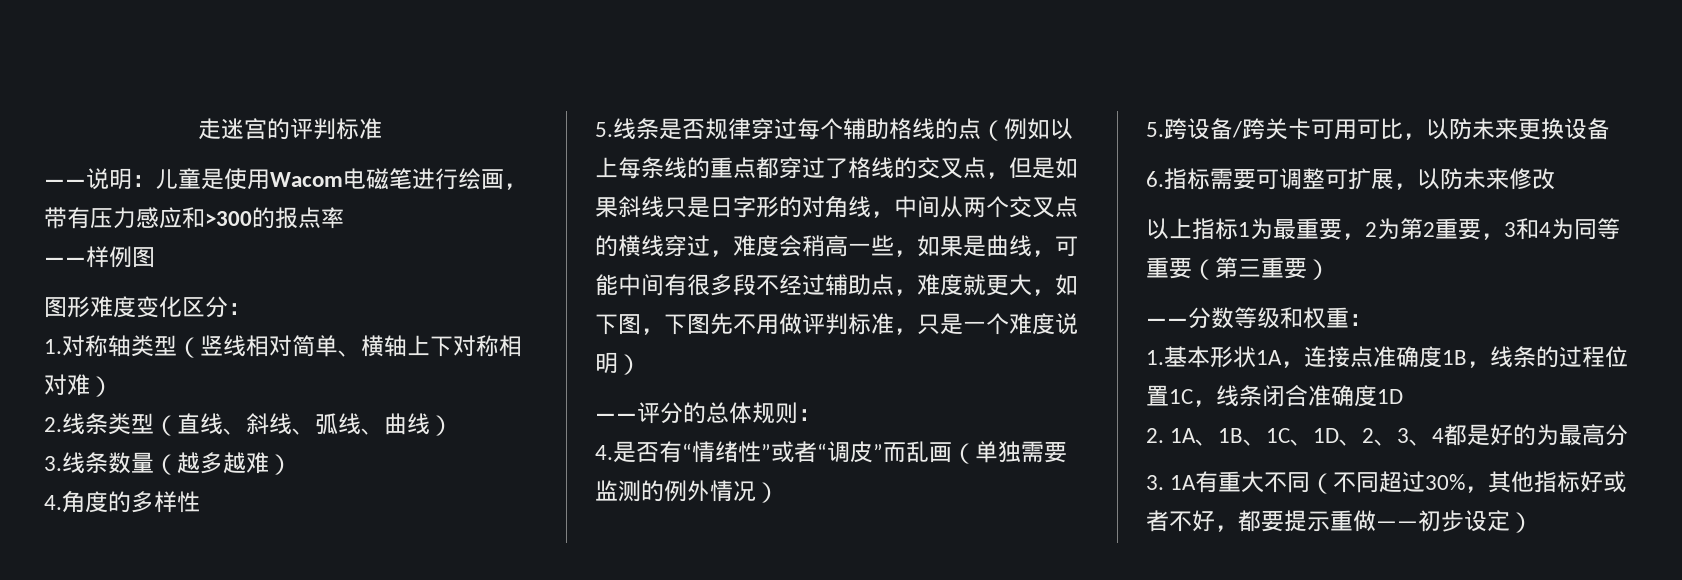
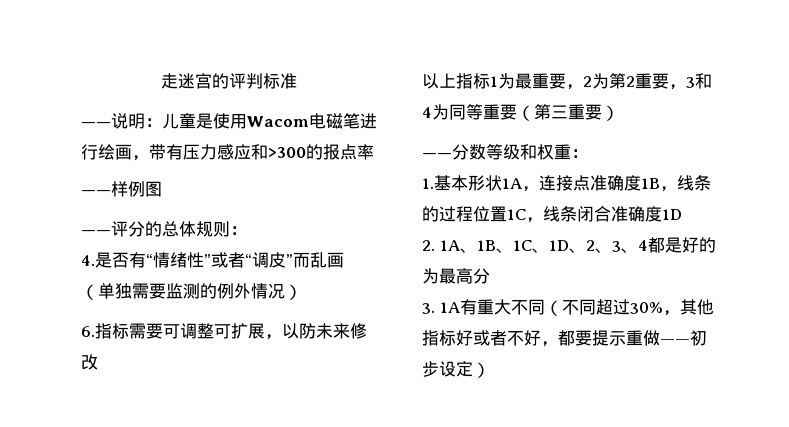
[44,296,251,318] [44,335,522,358] [44,374,113,397] [44,413,453,436] [44,452,292,475] [44,490,200,513] [595,118,1073,141] [595,157,1078,179] [595,195,1078,218] [595,235,1078,257] [595,274,1078,296] [595,313,1078,335] [595,352,641,375] // 图形难度变化区分： // 1.对称轴类型（竖线相对简单、横轴上下对称相对难） // 2.线条类型（直线、斜线、弧线、曲线） // 3.线条数量（越多越难） // 4.角度的多样性 // 5.线条是否规律穿过每个辅助格线的点（例如以上每条线的重点都穿过了格线的交叉点，但是如果斜线只是日字形的对角线，中间从两个交叉点的横线穿过，难度会稍高一些，如果是曲线，可能中间有很多段不经过辅助点，难度就更大，如下图，下图先不用做评判标准，只是一个难度说明） -> (162, 189) none
[1146,118,1610,140] // 5.跨设备/跨关卡可用可比，以防未来更换设备 -> (302, 292) none

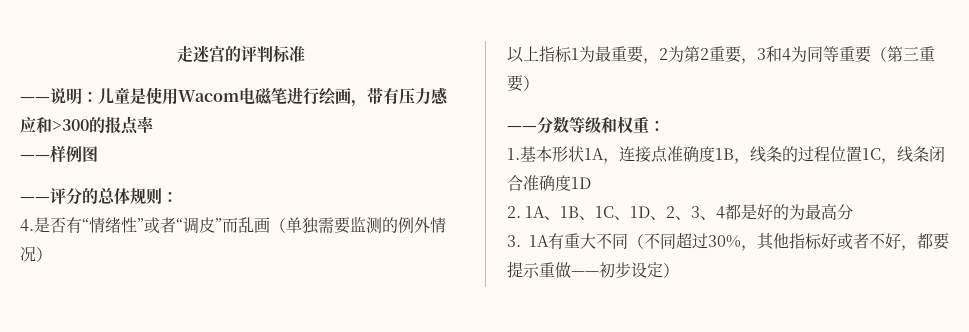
[81,323,367,340] [81,354,98,370] // 6.指标需要可调整可扩展，以防未来修改 -> (52, 254) none

